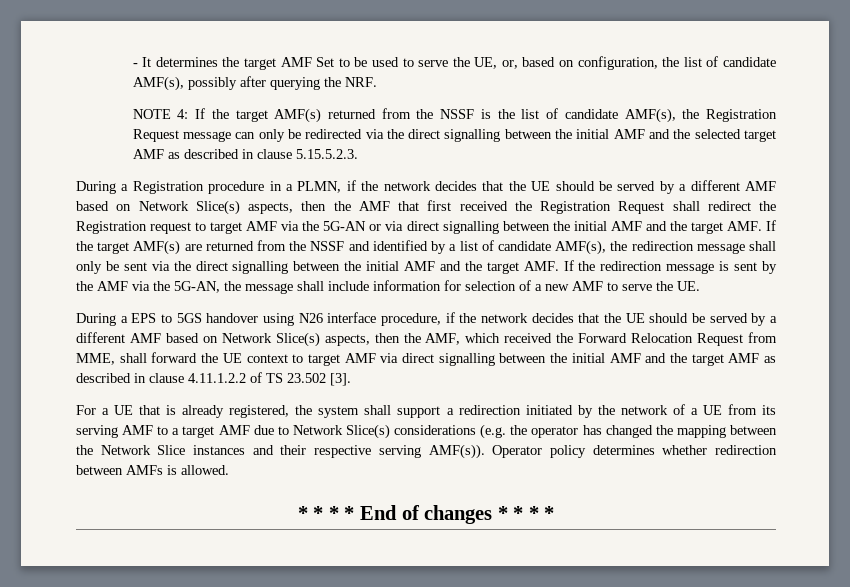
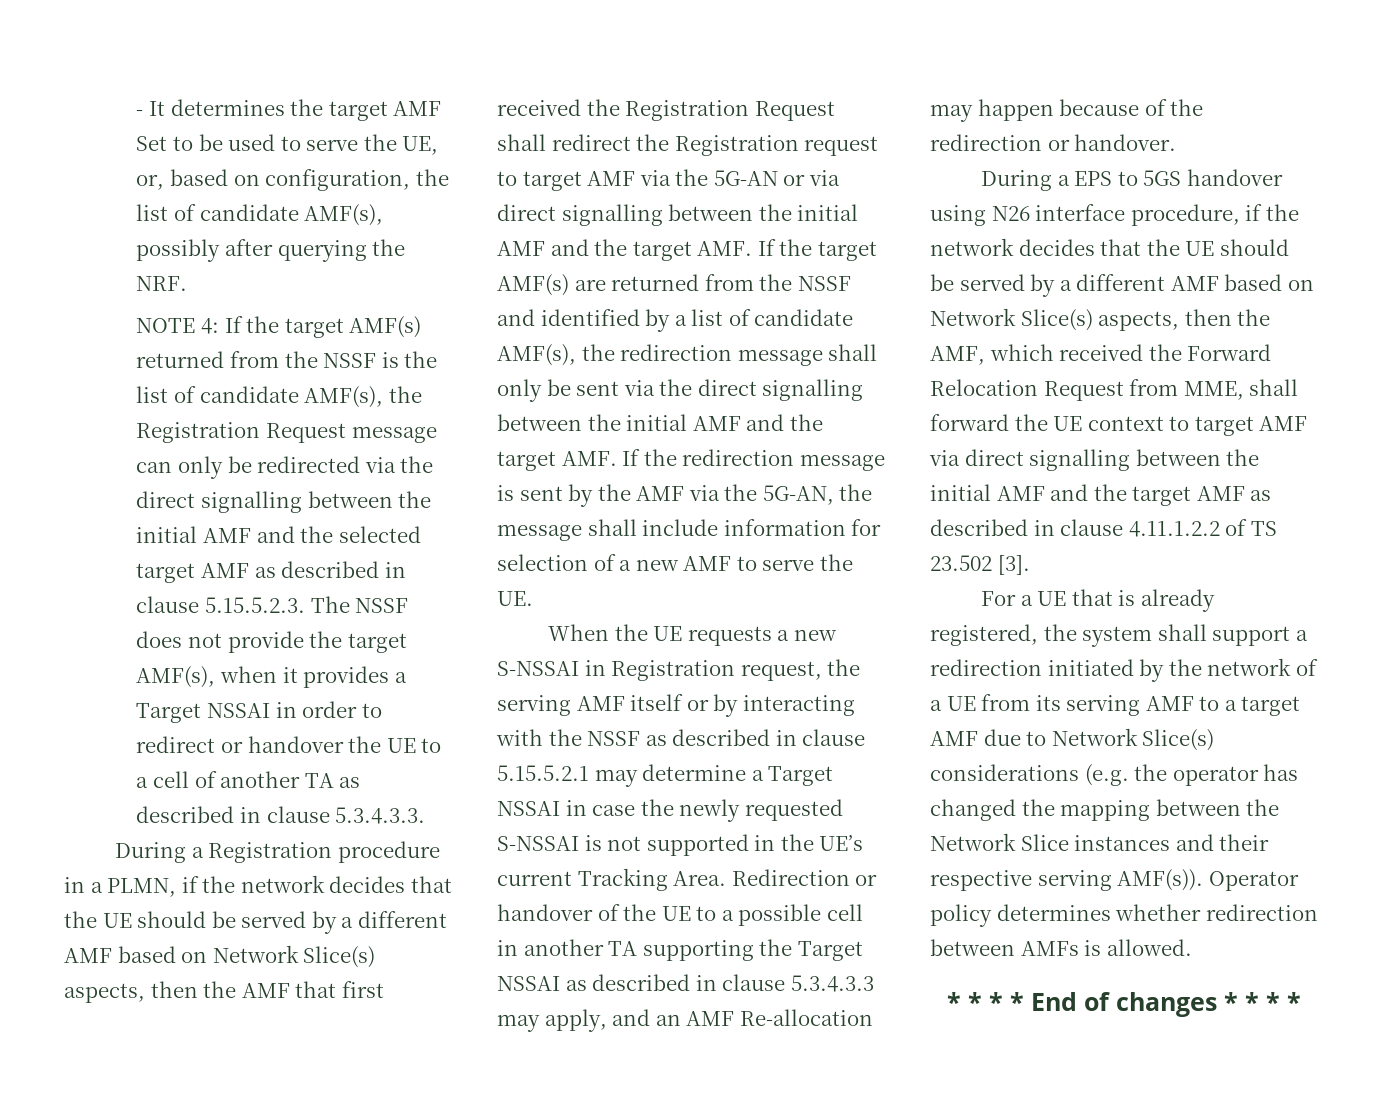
(358, 154) none -> [310,596,409,613] [136,631,407,653] [136,666,407,688] [136,701,382,723] [136,736,442,753] [136,771,361,788] [136,806,426,824] The NSSF does not provide the target AMF(s), when it provides a Target NSSAI in order to redirect or handover the UE to a cell of another TA as described in clause 5.3.4.3.3.
(700, 286) none -> [548,624,837,646] [497,659,861,681] [497,694,855,717] [496,729,866,746] [497,764,834,787] [497,799,843,822] [497,834,864,856] [497,868,878,891] [497,904,863,926] [497,939,863,961] [497,974,874,992] [497,1009,873,1032] [930,99,1204,122] [930,134,1177,151] // When the UE requests a new S-NSSAI in Registration request, the serving AMF itself or by interacting with the NSSF as described in clause 5.15.5.2.1 may determine a Target NSSAI in case the newly requested S-NSSAI is not supported in the UE’s current Tracking Area. Redirection or handover of the UE to a possible cell in another TA supporting the Target NSSAI as described in clause 5.3.4.3.3 may apply, and an AMF Re-allocation may happen because of the redirection or handover.

